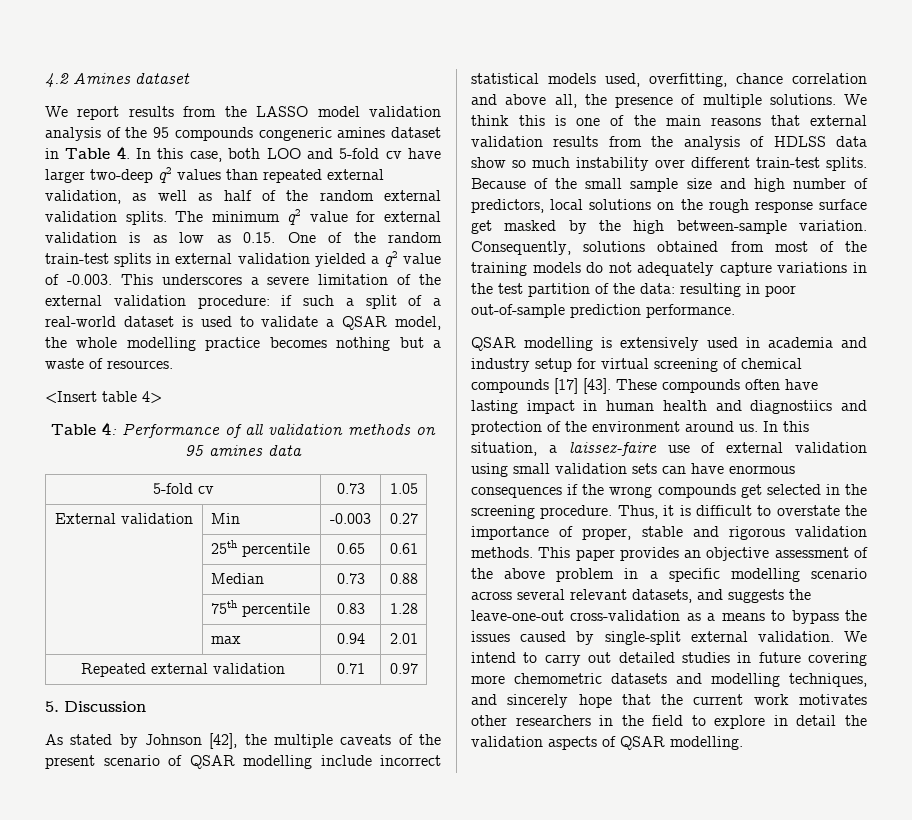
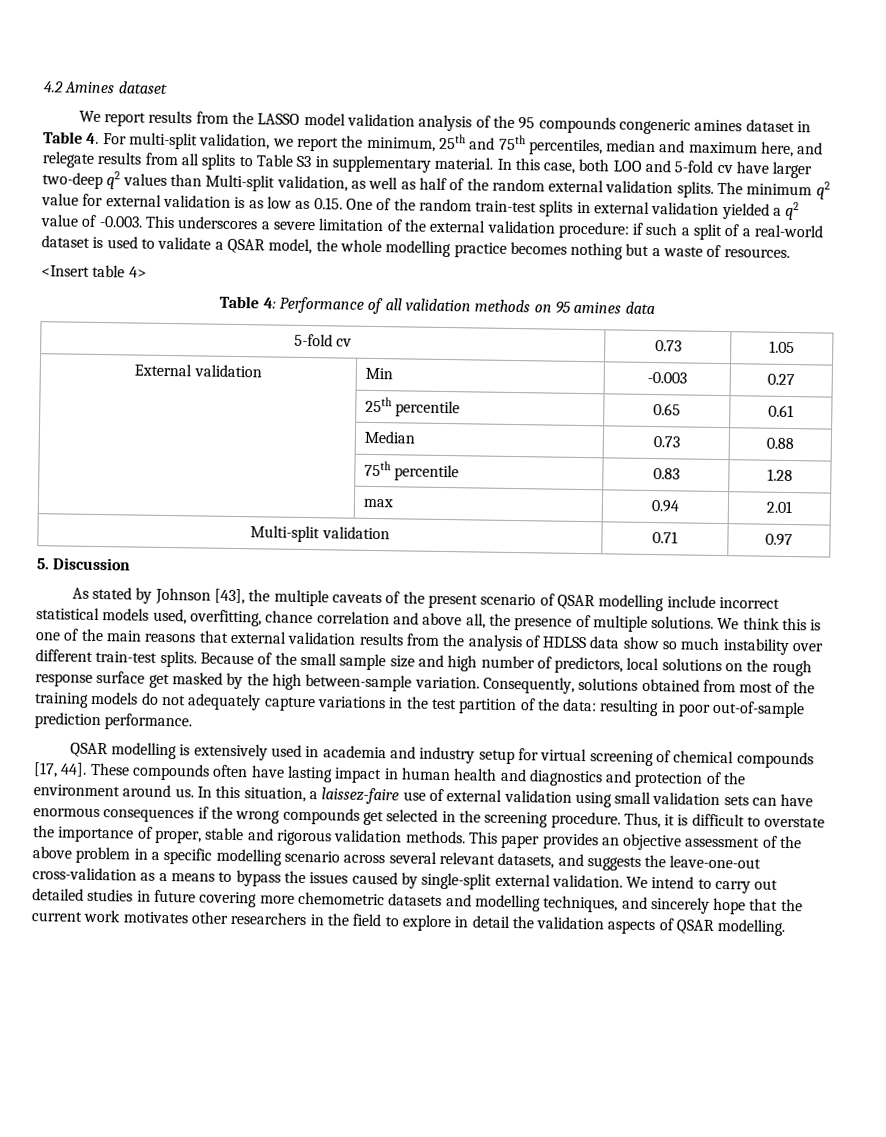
(130, 152) none -> [102,132,824,158] [42,151,494,173] For multi-split validation, we report the minimum, 25th and 75th percentiles, median and maximum here, and relegate results from all splits to Table S3 in supplementary material.
[263,169,384,183] repeated external -> [205,174,276,192] Multi-split
[80,663,208,677] Repeated external -> [250,525,321,543] Multi-split
[209,733,238,749] [42], -> [214,588,246,605] [43],
[554,378,611,394] [17] [43]. -> [33,762,88,778] [17, 44].
[750,400,833,414] diagnostiics -> [528,769,603,787] diagnostics

